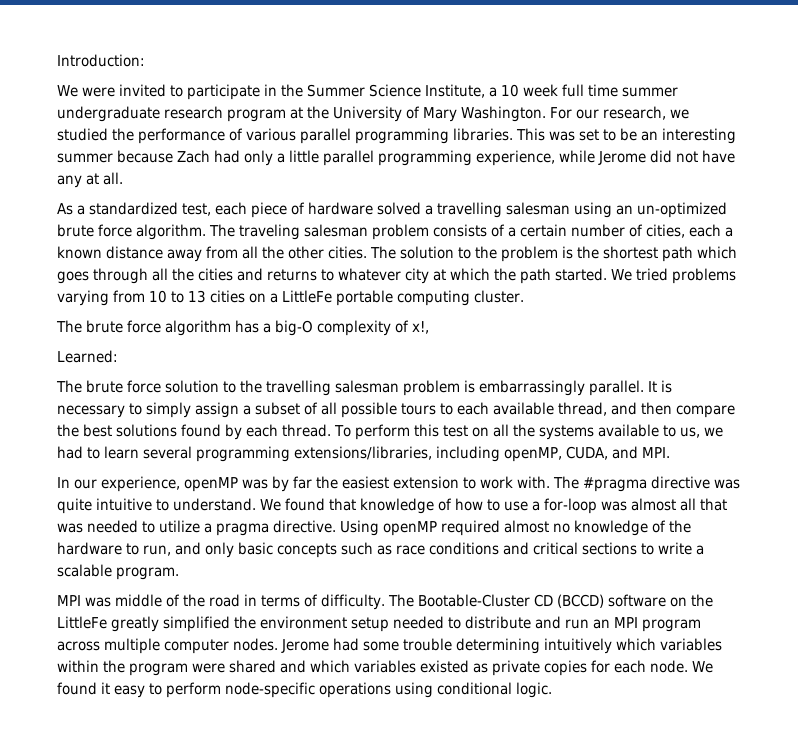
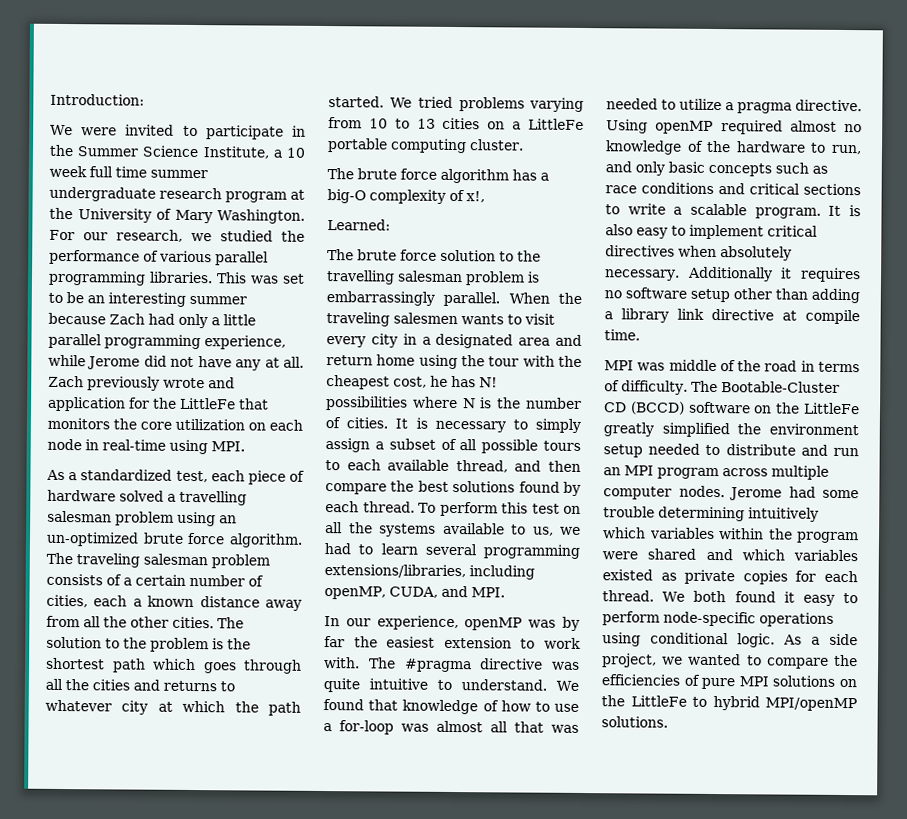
(123, 178) none -> [48,375,235,391] [47,396,269,412] [47,417,303,431] [47,438,245,455] Zach previously wrote and application for the LittleFe that monitors the core utilization on each node in real-time using MPI.
(570, 208) none -> [115,511,174,526] problem
(644, 388) none -> [508,292,582,304] [326,312,555,327] [326,333,582,349] [326,354,582,370] [326,375,498,390] [325,396,582,411] [325,417,389,429] When the traveling salesmen wants to visit every city in a designated area and return home using the tour with the cheapest cost, he has N! possibilities where N is the number of cities.
(179, 573) none -> [828,205,861,217] [605,224,818,240] [605,245,792,261] [604,266,861,283] [604,287,860,304] [604,308,860,325] [604,329,640,341] It is also easy to implement critical directives when absolutely necessary. Additionally it requires no software setup other than adding a library link directive at compile time.
[650,660,713,673] node. We -> [602,590,727,603] thread. We both
(552, 690) none -> [783,633,858,646] [602,653,858,669] [601,674,857,690] [601,695,857,712] [601,716,668,728] As a side project, we wanted to compare the efficiencies of pure MPI solutions on the LittleFe to hybrid MPI/openMP solutions.

